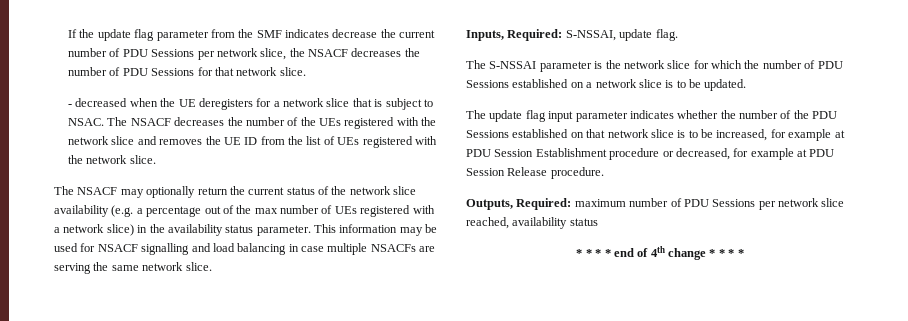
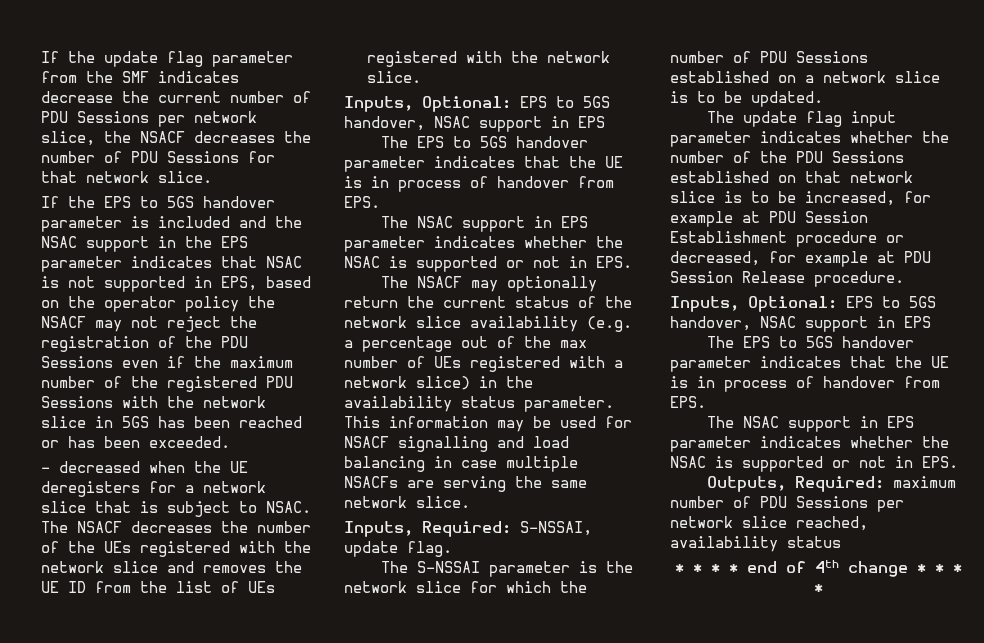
(306, 71) none -> [41,196,276,208] [41,216,303,232] [41,236,249,252] [41,256,303,272] [41,276,312,292] [41,296,276,312] [41,316,258,332] [41,336,249,352] [41,356,294,368] [41,376,294,392] [41,396,267,408] [41,416,303,428] [41,436,231,448] // If the EPS to 5GS handover parameter is included and the NSAC support in the EPS parameter indicates that NSAC is not supported in EPS, based on the operator policy the NSACF may not reject the registration of the PDU Sessions even if the maximum number of the registered PDU Sessions with the network slice in 5GS has been reached or has been exceeded.
(156, 159) none -> [344,96,610,112] [344,116,605,132] [381,136,589,148] [344,156,623,172] [344,176,614,192] [344,196,380,208] [381,216,589,232] [344,236,623,252] [344,256,632,272] // Inputs, Optional: EPS to 5GS handover, NSAC support in EPS // The EPS to 5GS handover parameter indicates that the UE is in process of handover from EPS. // The NSAC support in EPS parameter indicates whether the NSAC is supported or not in EPS.
(604, 173) none -> [670,296,936,312] [670,316,931,332] [707,336,915,348] [670,356,949,372] [670,376,940,392] [670,396,706,408] [707,416,915,432] [670,436,949,452] [670,456,958,472] // Inputs, Optional: EPS to 5GS handover, NSAC support in EPS // The EPS to 5GS handover parameter indicates that the UE is in process of handover from EPS. // The NSAC support in EPS parameter indicates whether the NSAC is supported or not in EPS.

